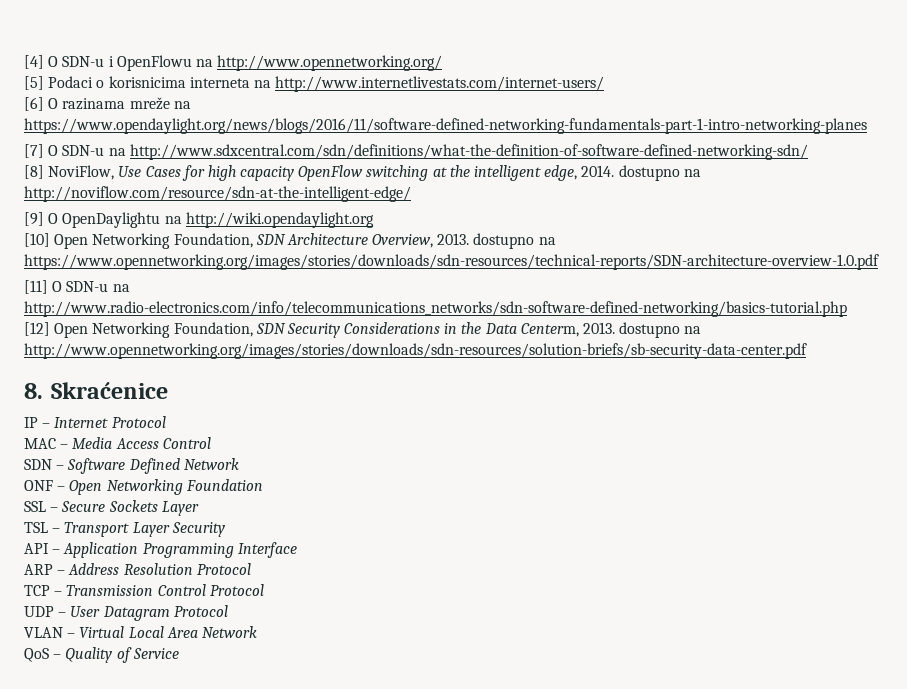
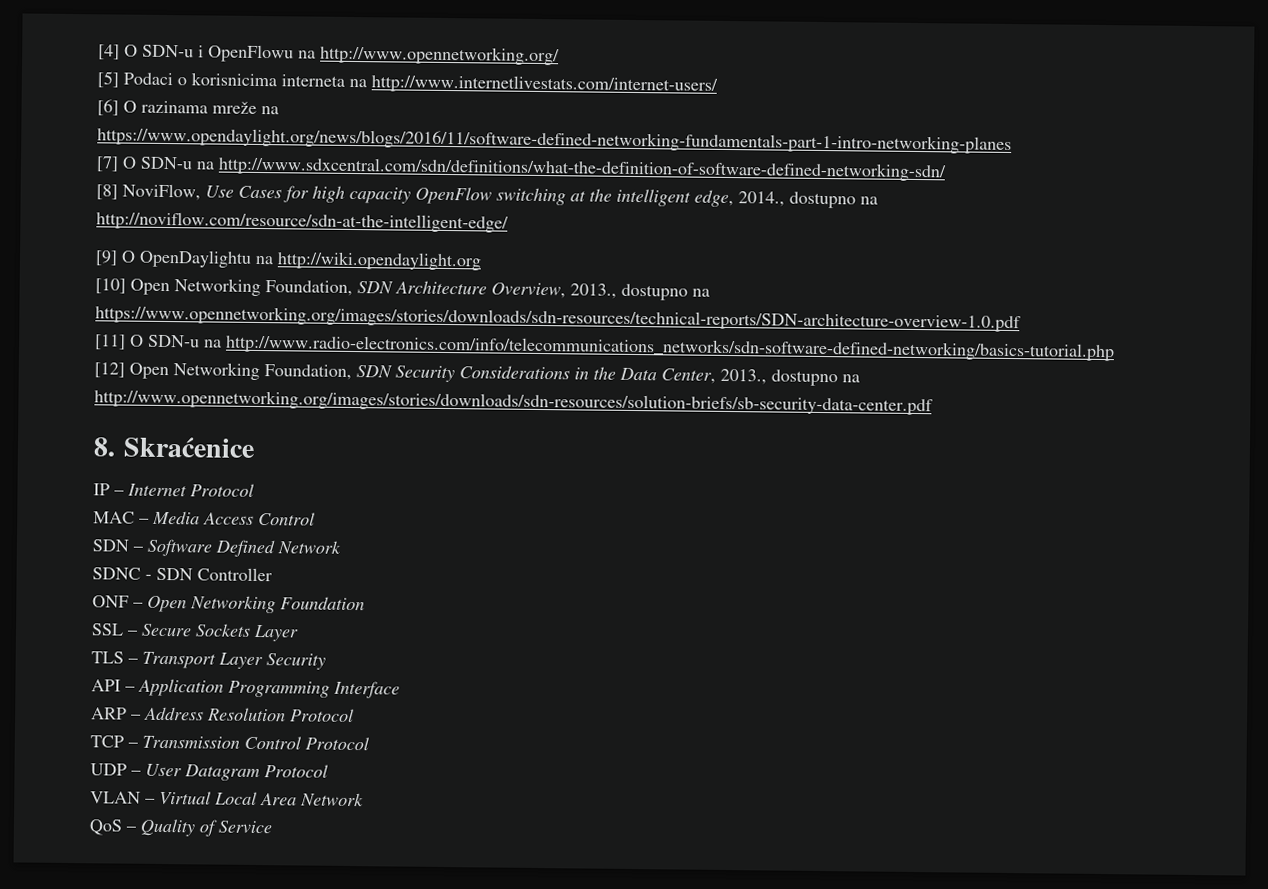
[581,165,615,177] 2014. -> [738,191,785,207] 2014.,
[437,233,470,245] 2013. -> [570,283,617,299] 2013.,
[520,322,616,337] Centerm, 2013. -> [661,368,767,385] Center, 2013.,
(239, 464) none -> [92,567,273,582] // SDNC - SDN Controller
[24,522,48,533] TSL -> [91,651,124,664] TLS

